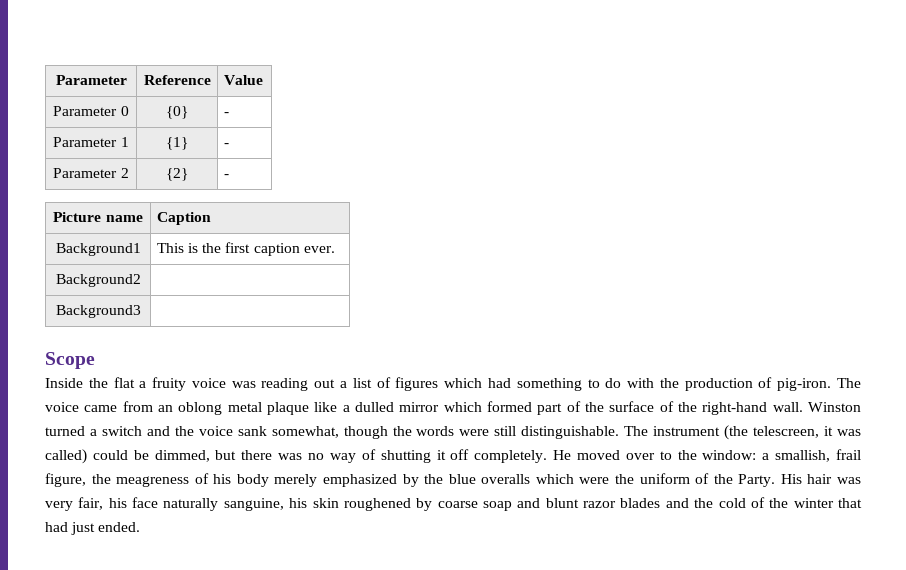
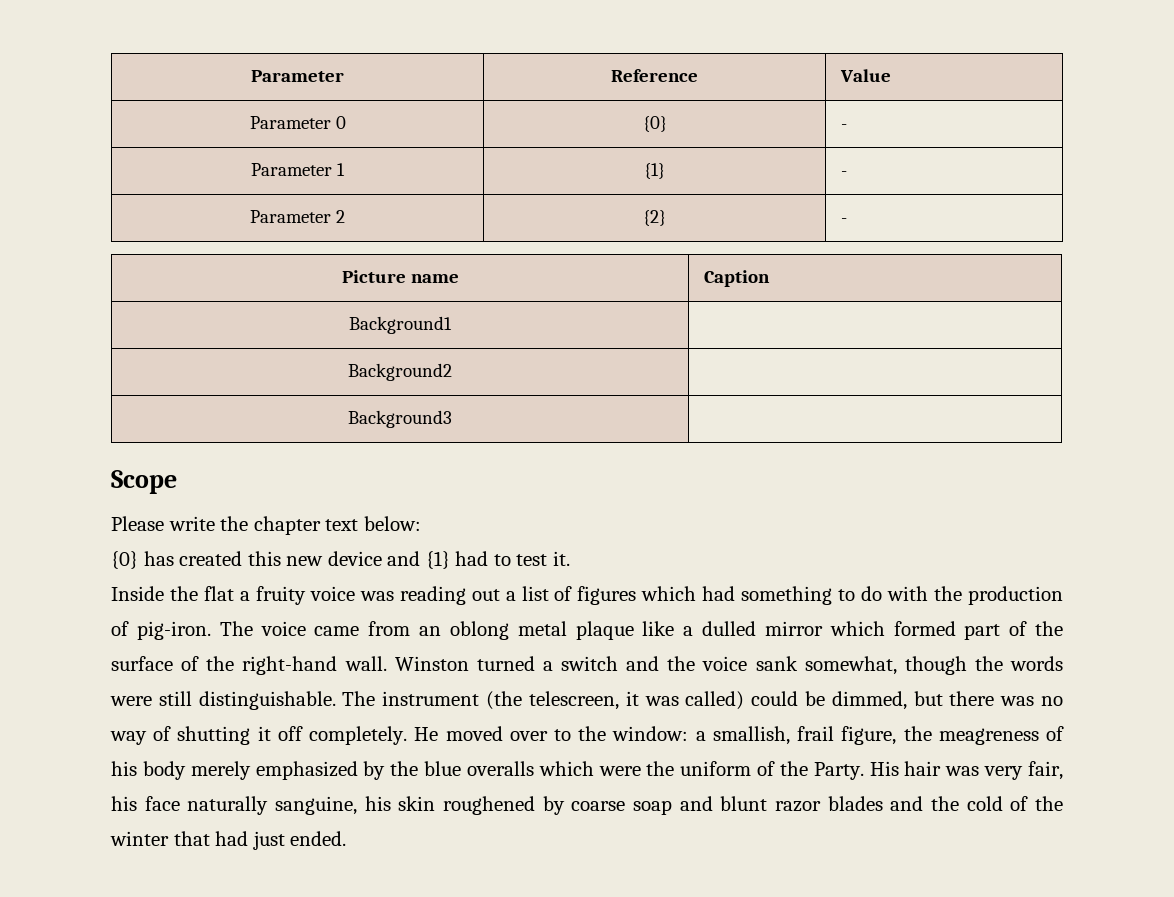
[156,242,335,256] [55,274,141,287] [55,305,141,318] [45,352,95,369] This is the first caption ever. // Background2 | // Background3 | // Scope -> [348,363,452,381] [348,410,452,428] [111,470,177,494] [111,516,421,535] [111,551,570,569] // Background2 | // Background3 | // Scope // Please write the chapter text below: // {0} has created this new device and {1} had to test it.

